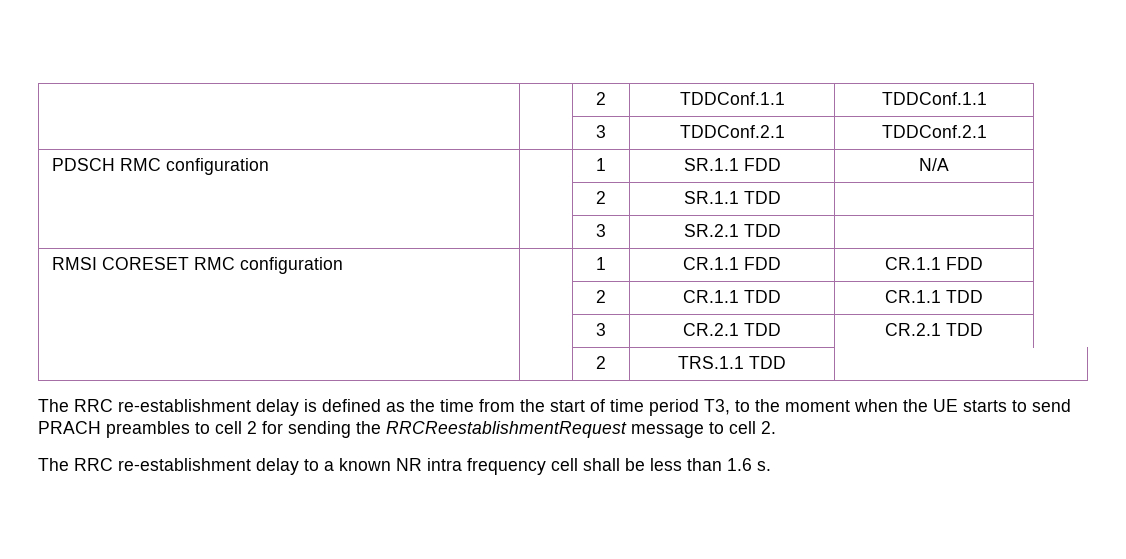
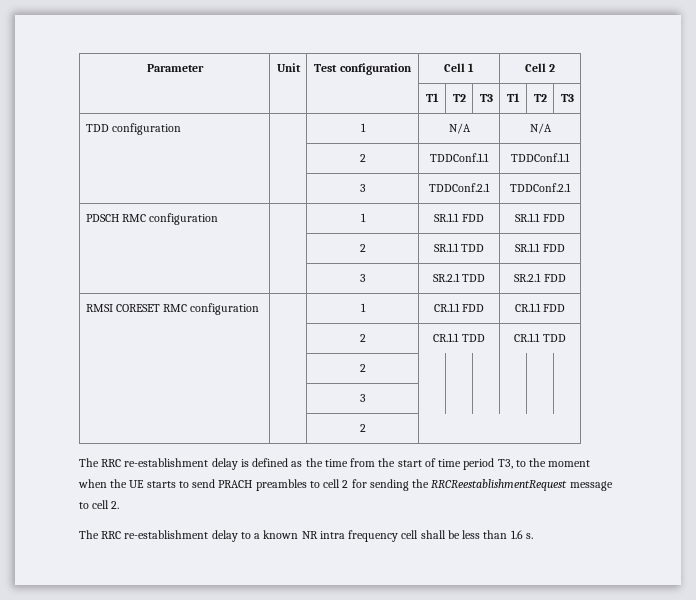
(596, 98) none -> [146,64,204,72] [276,63,301,72] [314,63,412,75] [443,63,475,72] [524,63,556,72] [425,93,439,102] [452,94,466,102] [479,94,493,102] [506,93,520,102] [533,94,547,102] [560,94,574,102] [85,123,181,135] [360,123,366,132] [448,123,471,134] [529,123,552,134] Parameter | Unit | Test configuration | Cell 1 | Cell 2 // | | | T1 | T2 | T3 | T1 | T2 | T3 // TDD configuration | | 1 | N/A | N/A //
[919,158,949,171] N/A -> [515,213,565,222] SR.1.1 FDD
(781, 197) none -> [515,243,565,252] SR.1.1 FDD
(781, 230) none -> [514,273,566,282] SR.2.1 FDD
[596,323,606,336] [683,323,781,336] [885,323,983,336] [596,356,606,369] [678,356,786,369] // | | 3 | CR.2.1 TDD | CR.2.1 TDD // | | 2 | TRS.1.1 TDD -> [359,364,366,372] [359,394,366,402] [359,424,366,432] // | | 2 | | | | | | // | | 3 | | | | | | // | | 2

